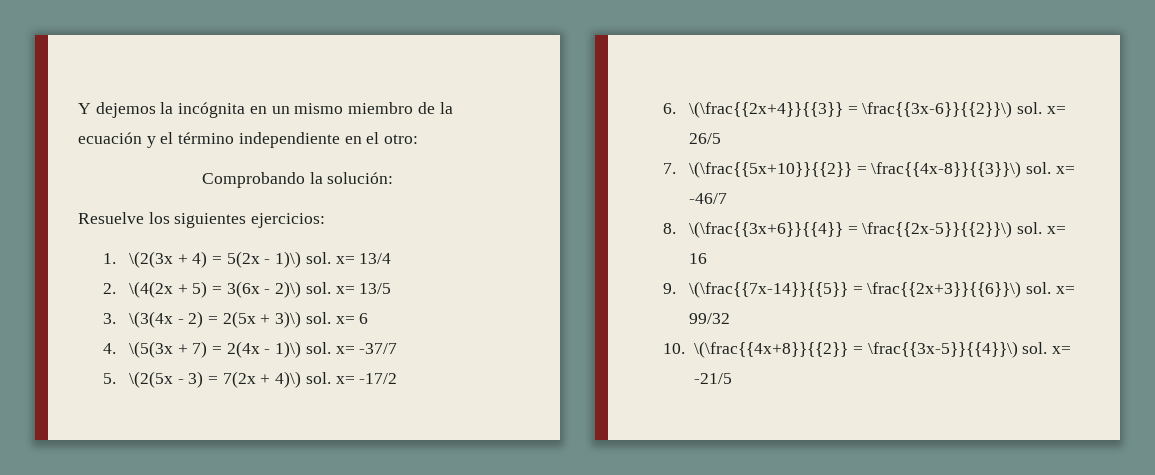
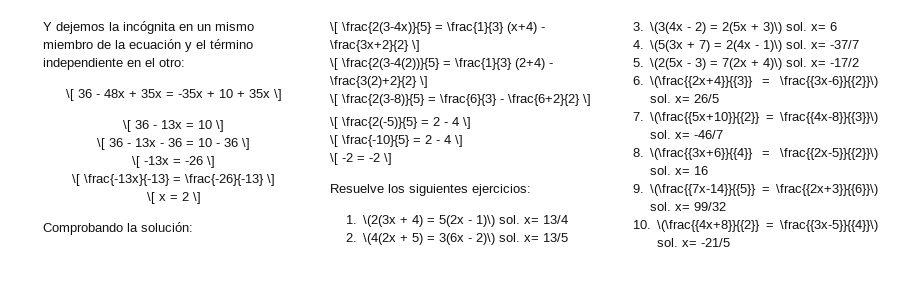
[201,172,394,188] Comprobando la solución: -> [65,89,282,101] [123,120,224,132] [97,138,250,150] [132,156,215,168] [72,174,275,186] [146,192,201,204] [43,222,193,235] [330,22,545,34] [330,40,420,52] [330,58,553,70] [330,76,428,88] [330,94,591,106] [330,117,471,129] [330,135,463,147] [330,153,392,165] \[ 36 - 48x + 35x = -35x + 10 + 35x \] // \[ 36 - 13x = 10 \] // \[ 36 - 13x - 36 = 10 - 36 \] // \[ -13x = -26 \] // \[ \frac{-13x}{-13} = \frac{-26}{-13} \] // \[ x = 2 \] // Comprobando la solución: // \[ \frac{2(3-4x)}{5} = \frac{1}{3} (x+4) - \frac{3x+2}{2} \] // \[ \frac{2(3-4(2))}{5} = \frac{1}{3} (2+4) - \frac{3(2)+2}{2} \] // \[ \frac{2(3-8)}{5} = \frac{6}{3} - \frac{6+2}{2} \] // \[ \frac{2(-5)}{5} = 2 - 4 \] // \[ \frac{-10}{5} = 2 - 4 \] // \[ -2 = -2 \]

